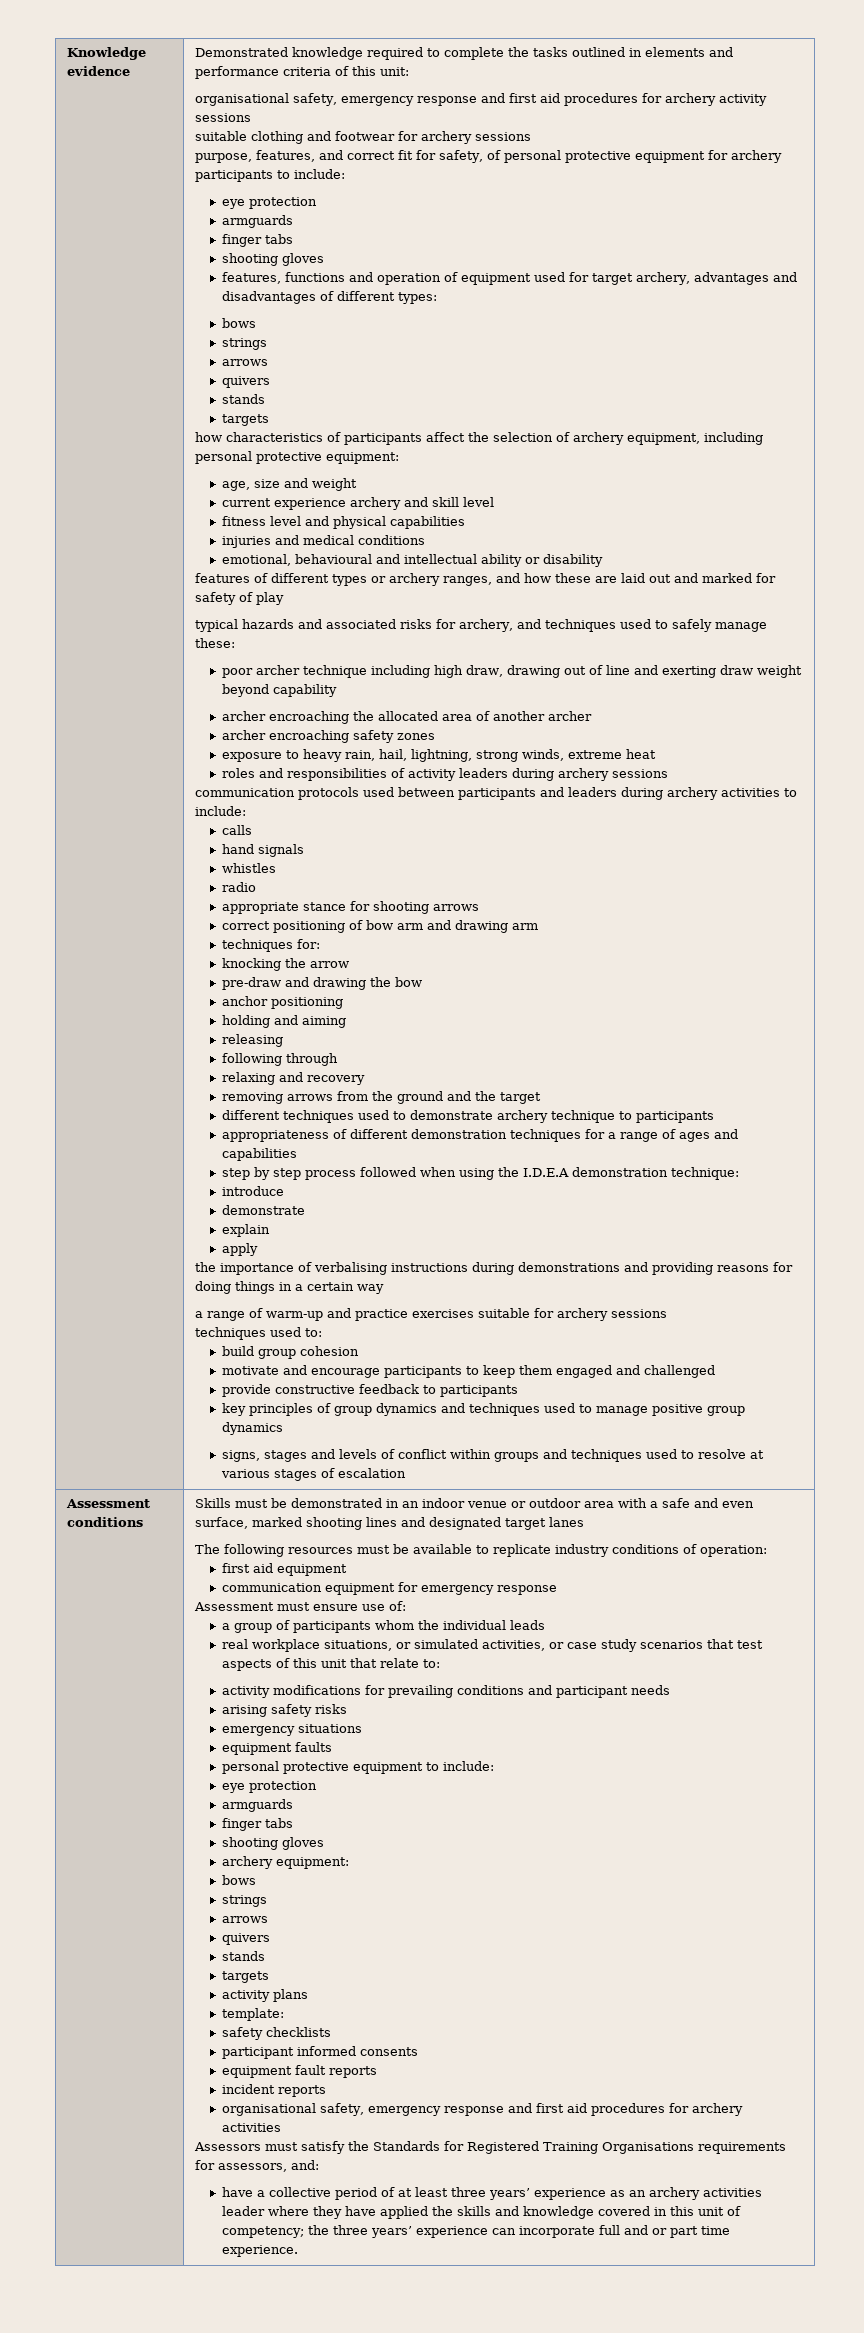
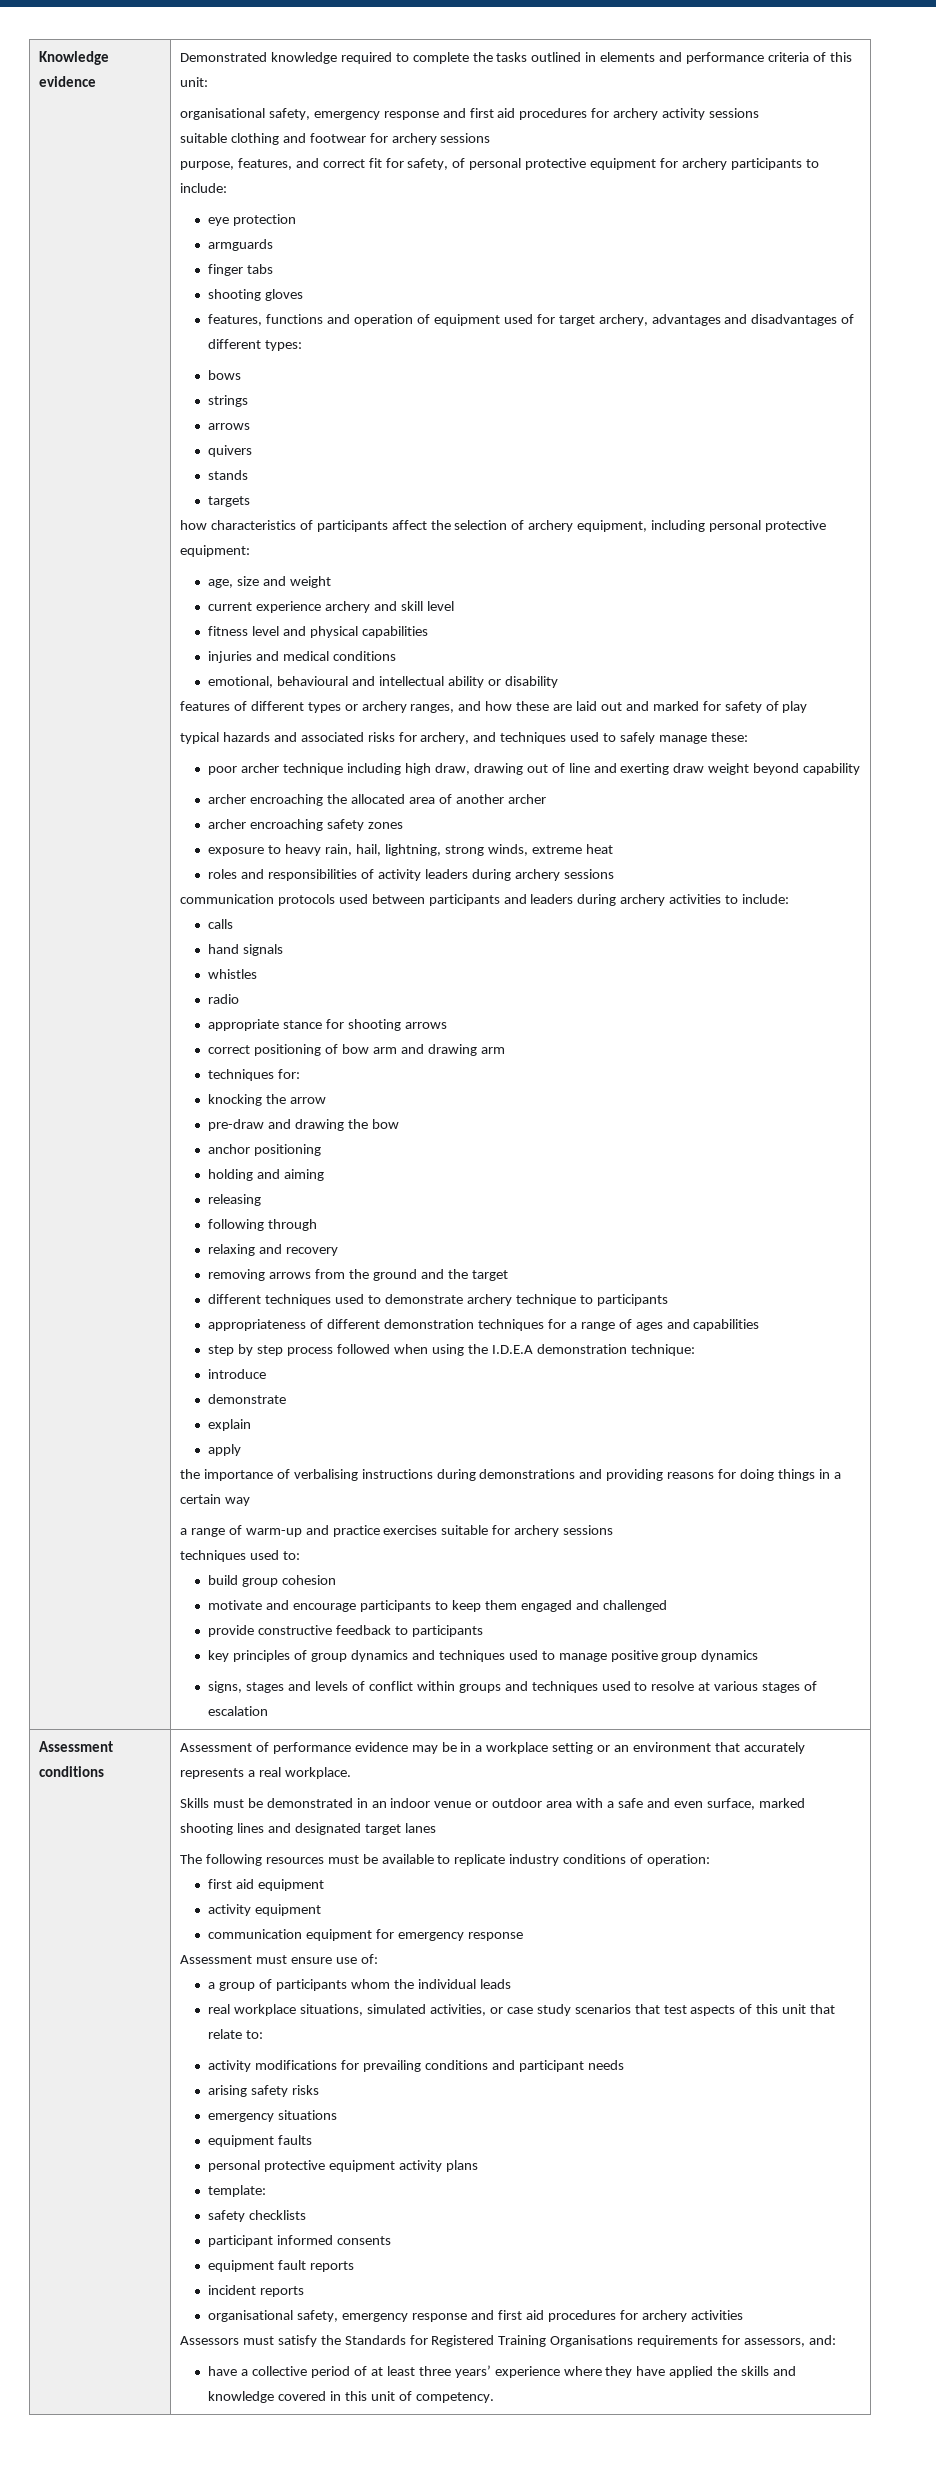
(143, 1522) none -> [179,1742,805,1754] [179,1767,351,1779] Assessment of performance evidence may be in a workplace setting or an environment that accurately represents a real workplace. //
(348, 1570) none -> [208,1904,322,1916] // activity equipment
[396,1642,412,1649] or -> (364, 2010) none
[426,1761,495,1771] [222,1781,318,1793] [222,1799,294,1812] [222,1818,294,1831] [222,1837,325,1850] [222,1856,350,1869] [222,1875,257,1885] [222,1895,268,1907] [222,1916,269,1923] [222,1933,271,1945] [222,1951,266,1961] [222,1971,270,1983] to include: // eye protection // armguards // finger tabs // shooting gloves // archery equipment: // bows // strings // arrows // quivers // stands // targets // -> (396, 2166) none
[610,2187,763,2200] [222,2206,266,2216] as an archery activities leader -> (560, 2372) none
[222,2225,731,2238] [222,2245,299,2257] competency; the three years’ experience can incorporate full and or part time experience. -> [415,2392,494,2403] competency.

